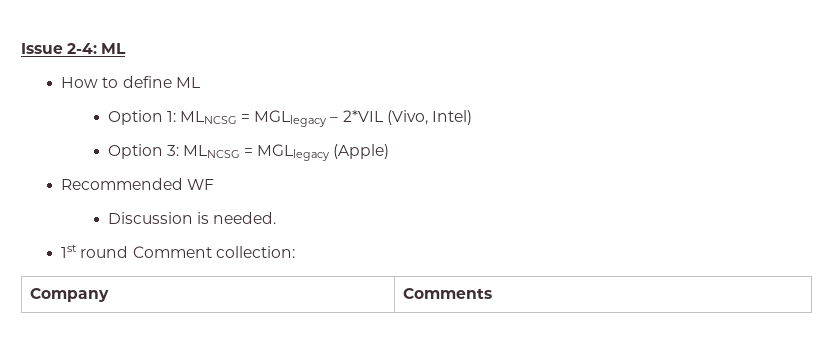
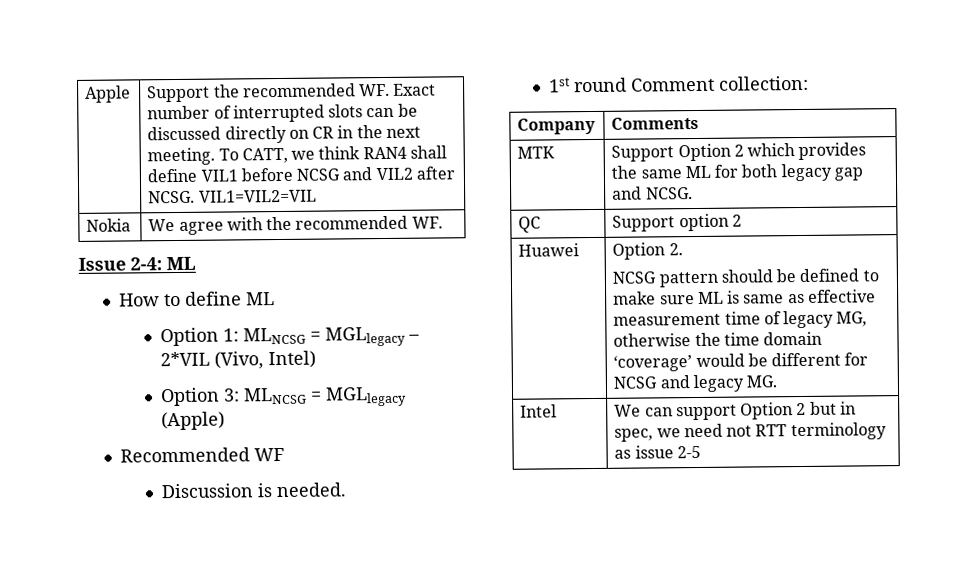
(21, 48) none -> [85,85,132,103] [147,83,437,103] [147,103,418,123] [147,125,422,144] [147,145,448,166] [147,166,456,183] [148,189,317,204] [86,218,132,232] [148,215,443,235] Apple | Support the recommended WF. Exact number of interrupted slots can be discussed directly on CR in the next meeting. To CATT, we think RAN4 shall define VIL1 before NCSG and VIL2 after NCSG. VIL1=VIL2=VIL // Nokia | We agree with the recommended WF. //
(493, 293) none -> [517,146,556,159] [611,142,867,162] [611,163,864,182] [612,186,693,200] [518,216,542,233] [612,213,742,232] [518,243,580,257] [612,242,683,260] [612,268,879,288] [613,289,877,305] [613,310,868,329] [613,331,823,347] [613,352,869,372] [613,374,778,393] [520,404,558,418] [614,401,857,421] [614,422,887,442] [614,445,701,459] // MTK | Support Option 2 which provides the same ML for both legacy gap and NCSG. // QC | Support option 2 // Huawei | Option 2. // NCSG pattern should be defined to make sure ML is same as effective measurement time of legacy MG, otherwise the time domain ‘coverage’ would be different for NCSG and legacy MG. // Intel | We can support Option 2 but in spec, we need not RTT terminology as issue 2-5

